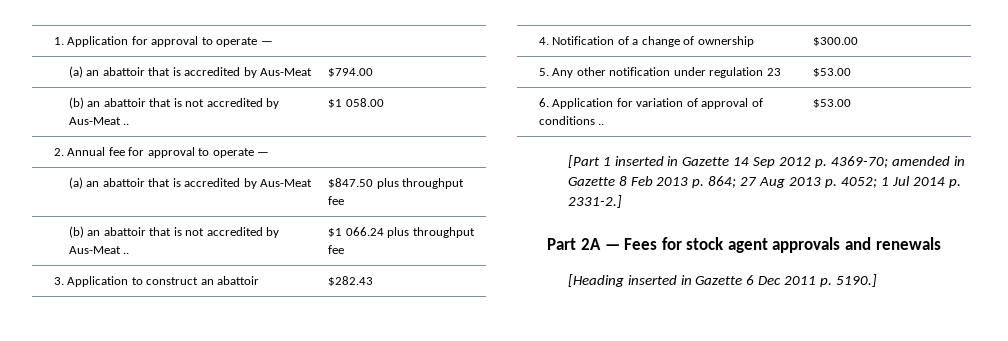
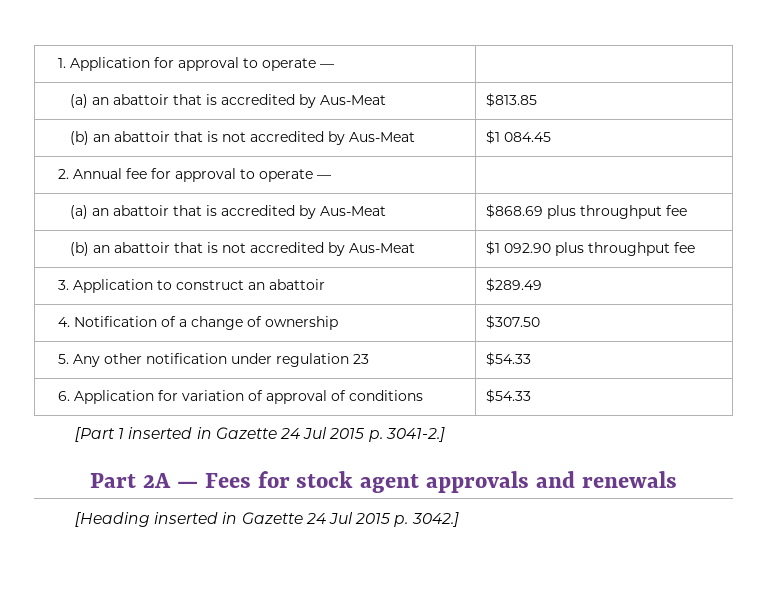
[328,68,374,77] [68,97,280,109] [68,117,130,125] [328,98,384,108] $794.00 // (b) an abattoir that is not accredited by Aus-Meat .. | $1 058.00 -> [486,93,538,107] [70,131,416,145] [486,130,552,144] $813.85 // (b) an abattoir that is not accredited by Aus-Meat | $1 084.45
[328,178,374,188] $847.50 -> [486,204,544,218] $868.69
[123,252,130,254] [328,227,384,237] .. | $1 066.24 -> [486,241,552,255] | $1 092.90
[328,276,374,286] $282.43 -> [486,278,543,292] $289.49
[813,37,859,46] $300.00 -> [486,315,541,329] $307.50
[813,68,852,77] $53.00 -> [486,352,532,366] $54.33
[598,123,605,125] [813,99,852,108] .. | $53.00 -> [486,389,532,403] | $54.33
[733,156,965,168] [567,176,961,188] [567,195,622,208] 14 Sep 2012 p. 4369-70; amended in Gazette 8 Feb 2013 p. 864; 27 Aug 2013 p. 4052; 1 Jul 2014 p. 2331-2.] -> [279,427,445,442] 24 Jul 2015 p. 3041-2.]
[746,274,878,287] 6 Dec 2011 p. 5190.] -> [305,512,459,527] 24 Jul 2015 p. 3042.]

